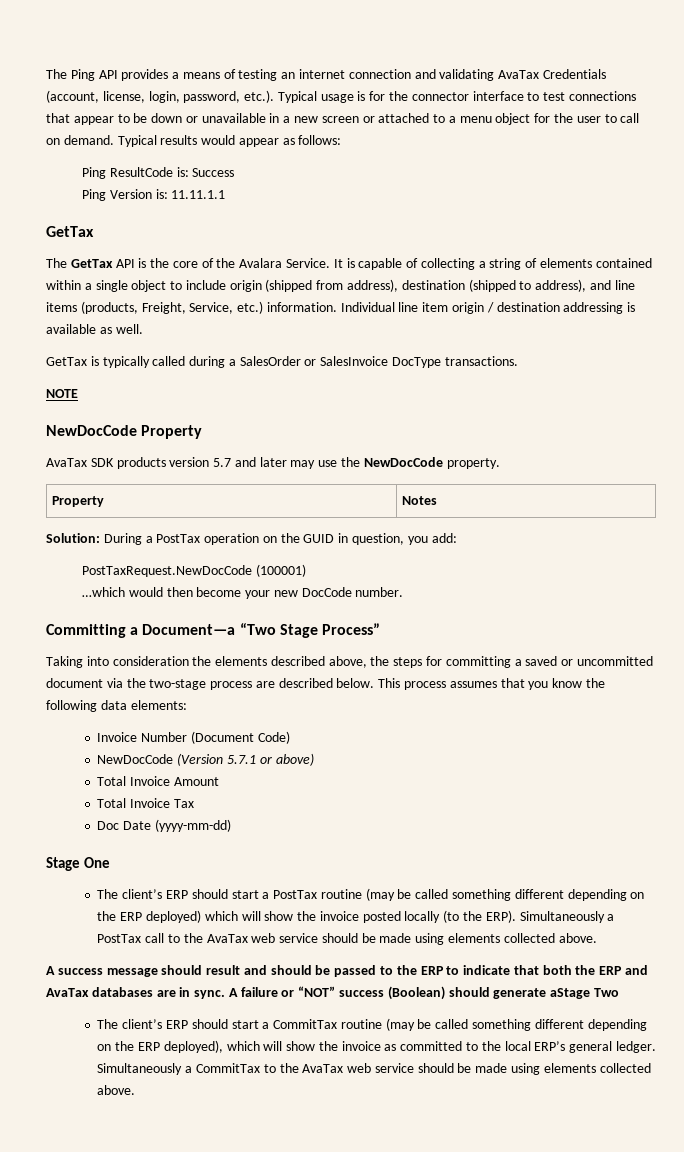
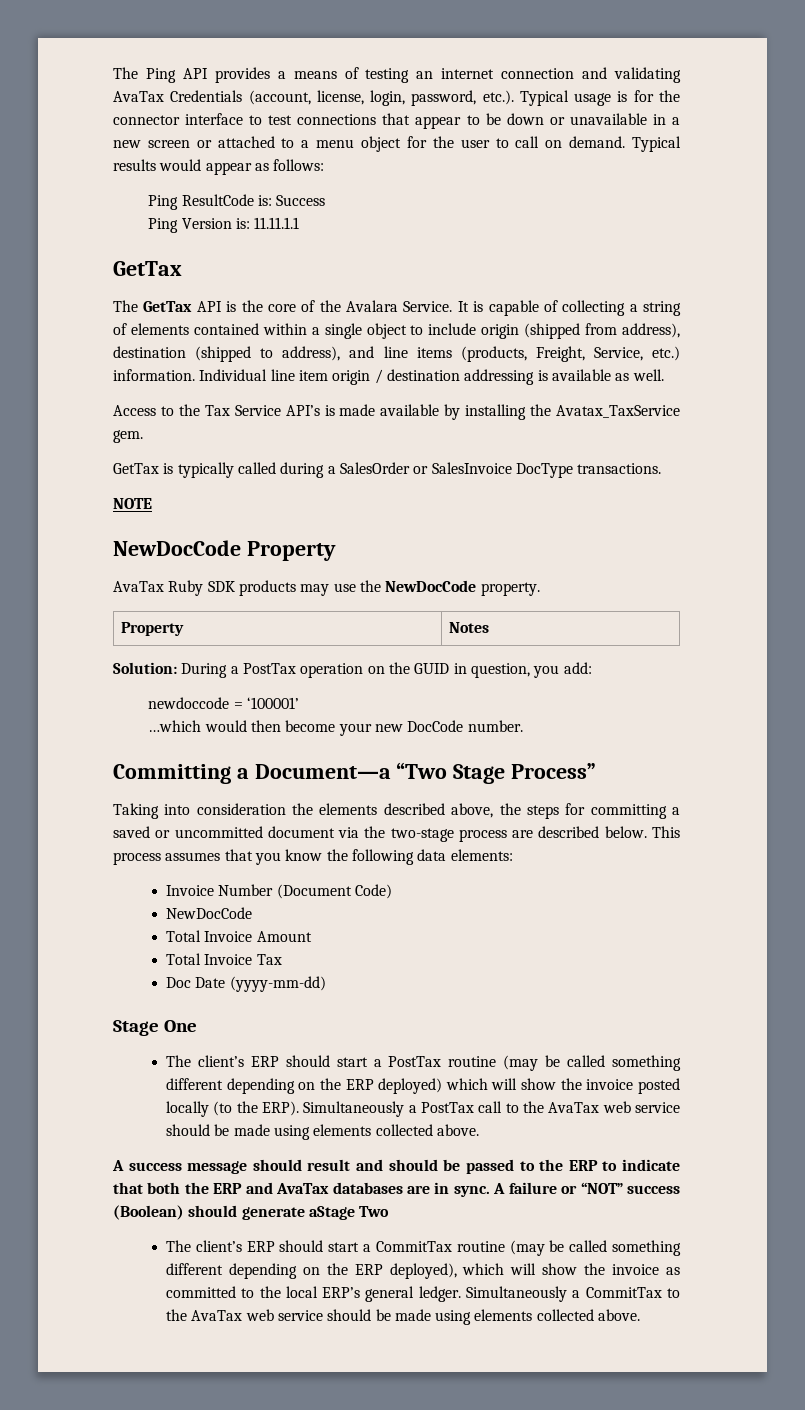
(143, 329) none -> [113,404,680,420] [113,430,143,443] // Access to the Tax Service API’s is made available by installing the Avatax_TaxService gem.
(87, 462) none -> [168,580,204,596] Ruby
[169,457,287,467] version 5.7 and later -> (296, 588) none
[82,564,306,577] PostTaxRequest.NewDocCode (100001) -> [148,697,299,709] newdoccode = ‘100001’
[177,753,314,766] (Version 5.7.1 or above) -> (252, 913) none

